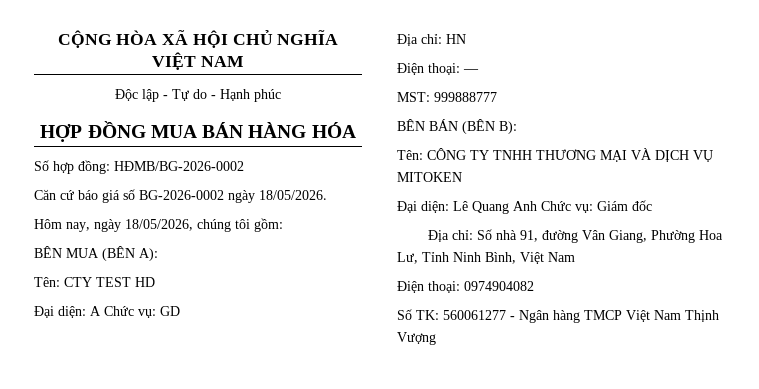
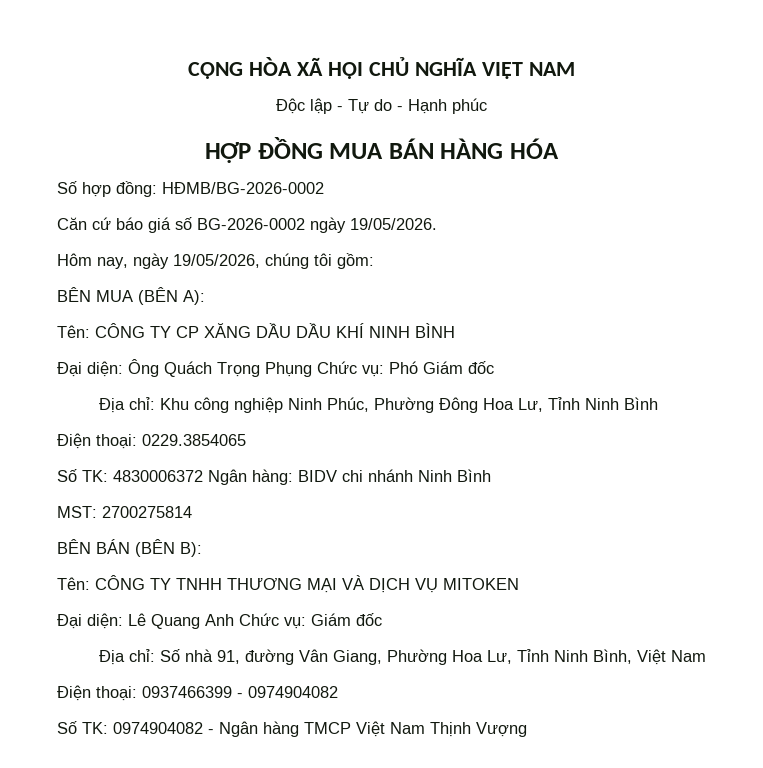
[259,190,327,200] 18/05/2026. -> [350,218,437,230] 19/05/2026.
[125,219,193,231] 18/05/2026, -> [173,254,260,268] 19/05/2026,
[64,277,155,287] [34,306,180,318] [397,34,466,46] [397,63,479,75] CTY TEST HD // Đại diện: A Chức vụ: GD // Địa chỉ: HN // Điện thoại: — -> [95,323,455,338] [57,359,494,377] [98,397,658,413] [57,433,246,449] [57,469,491,485] CÔNG TY CP XĂNG DẦU DẦU KHÍ NINH BÌNH // Đại diện: Ông Quách Trọng Phụng Chức vụ: Phó Giám đốc // Địa chỉ: Khu công nghiệp Ninh Phúc, Phường Đông Hoa Lư, Tỉnh Ninh Bình // Điện thoại: 0229.3854065 // Số TK: 4830006372 Ngân hàng: BIDV chi nhánh Ninh Bình
[434,92,497,102] 999888777 -> [102,506,192,518] 2700275814
(460, 287) none -> [142,686,243,698] 0937466399 -
[443,310,506,320] 560061277 -> [113,722,203,734] 0974904082

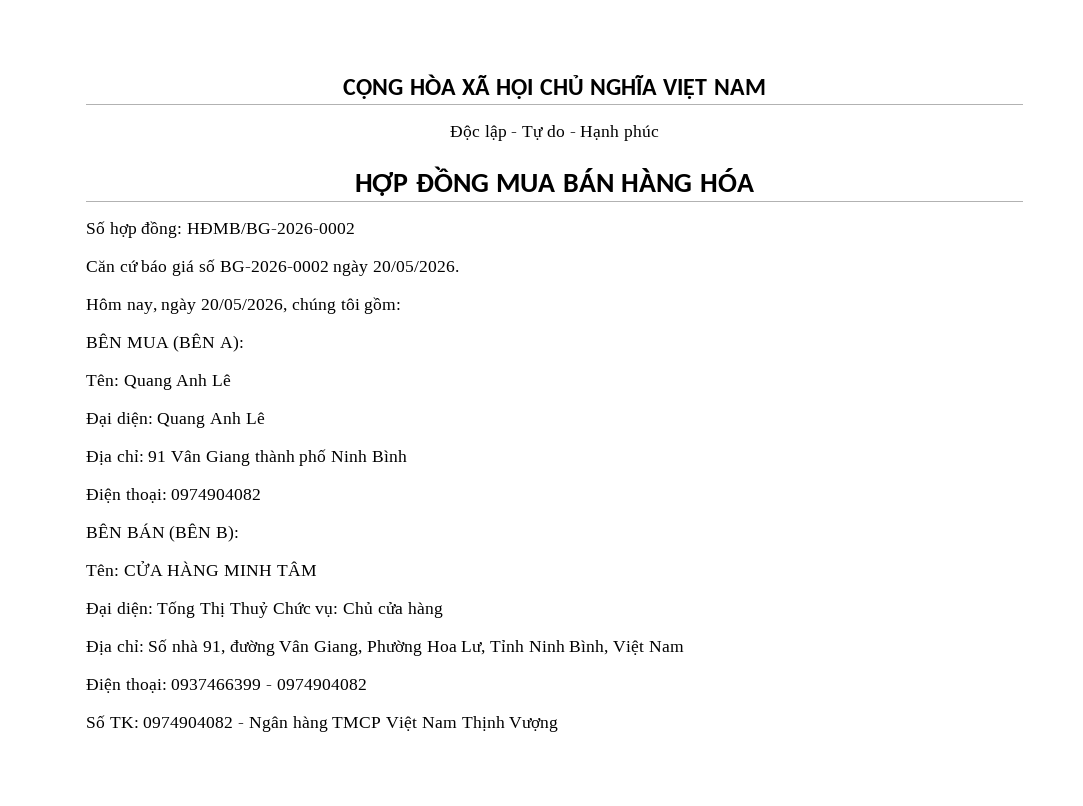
[350,218,437,230] 19/05/2026. -> [373,261,460,272] 20/05/2026.
[173,254,260,268] 19/05/2026, -> [201,299,288,313] 20/05/2026,
[95,323,455,338] [57,359,494,377] [98,397,658,413] [57,433,246,449] [57,469,491,485] [57,506,192,518] CÔNG TY CP XĂNG DẦU DẦU KHÍ NINH BÌNH // Đại diện: Ông Quách Trọng Phụng Chức vụ: Phó Giám đốc // Địa chỉ: Khu công nghiệp Ninh Phúc, Phường Đông Hoa Lư, Tỉnh Ninh Bình // Điện thoại: 0229.3854065 // Số TK: 4830006372 Ngân hàng: BIDV chi nhánh Ninh Bình // MST: 2700275814 -> [123,374,232,390] [86,412,265,428] [86,449,407,466] [86,488,262,503] Quang Anh Lê // Đại diện: Quang Anh Lê // Địa chỉ: 91 Vân Giang thành phố Ninh Bình // Điện thoại: 0974904082
[95,575,519,593] [57,613,382,629] CÔNG TY TNHH THƯƠNG MẠI VÀ DỊCH VỤ MITOKEN // Đại diện: Lê Quang Anh Chức vụ: Giám đốc -> [123,561,317,576] [86,601,443,618] CỬA HÀNG MINH TÂM // Đại diện: Tống Thị Thuỷ Chức vụ: Chủ cửa hàng

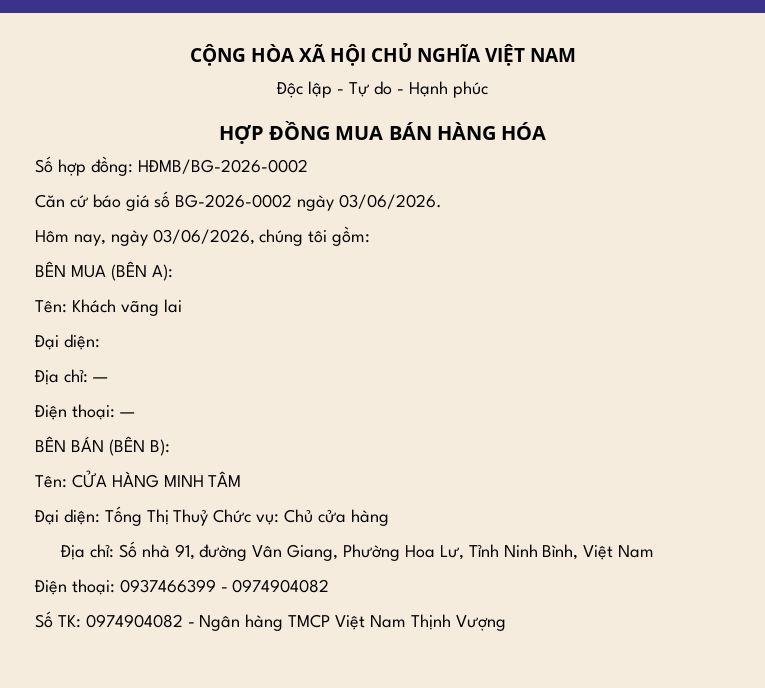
[373,261,460,272] 20/05/2026. -> [339,194,443,209] 03/06/2026.
[201,299,288,313] 20/05/2026, -> [152,229,255,245] 03/06/2026,
[123,374,232,390] [86,412,265,428] [86,449,407,466] [86,488,262,503] Quang Anh Lê // Đại diện: Quang Anh Lê // Địa chỉ: 91 Vân Giang thành phố Ninh Bình // Điện thoại: 0974904082 -> [71,299,182,316] [34,334,100,350] [34,369,108,385] [34,404,135,420] Khách vãng lai // Đại diện: // Địa chỉ: — // Điện thoại: —

